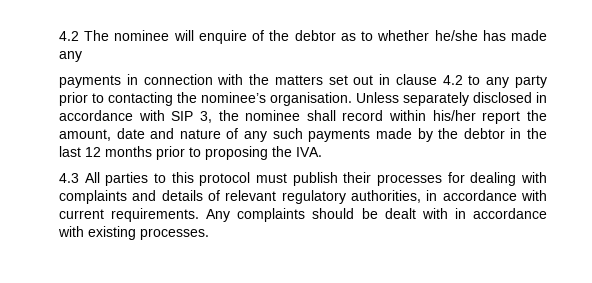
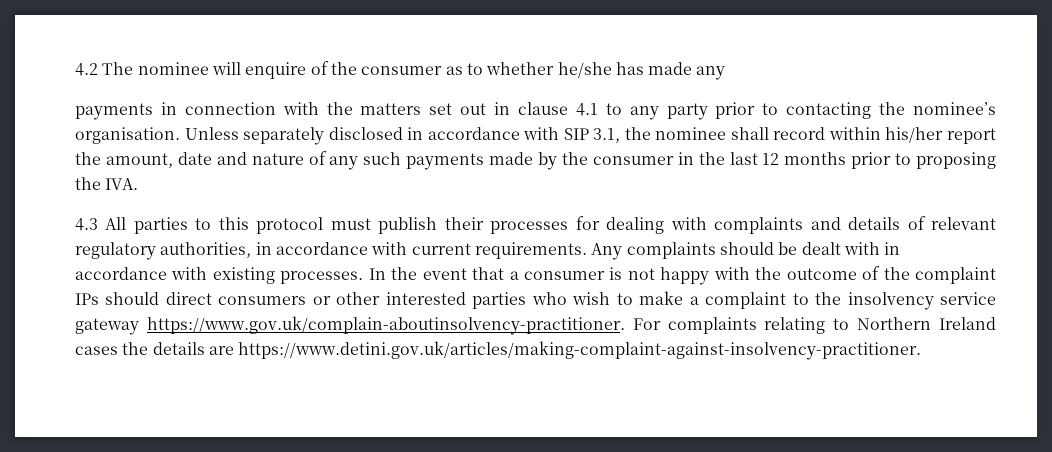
[294,30,336,41] debtor -> [361,66,443,75] consumer
[442,75,463,85] 4.2 -> [575,103,598,116] 4.1
[199,111,212,123] 3, -> [593,128,621,143] 3.1,
[463,128,505,139] debtor -> [592,156,674,165] consumer
(209, 234) none -> [368,266,997,285] [75,291,997,310] [75,316,997,335] [75,341,922,360] In the event that a consumer is not happy with the outcome of the complaint IPs should direct consumers or other interested parties who wish to make a complaint to the insolvency service gateway https://www.gov.uk/complain-aboutinsolvency-practitioner. For complaints relating to Northern Ireland cases the details are https://www.detini.gov.uk/articles/making-complaint-against-insolvency-practitioner.

